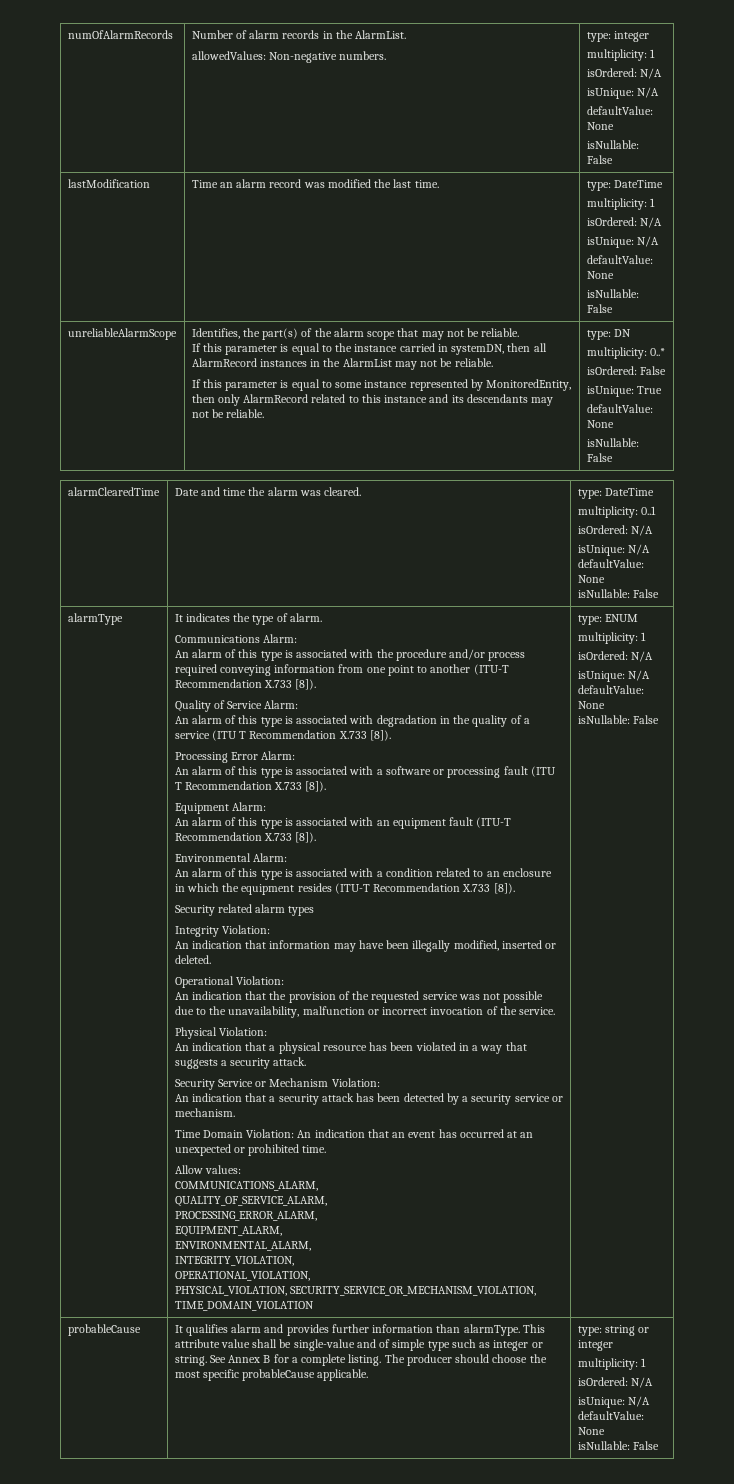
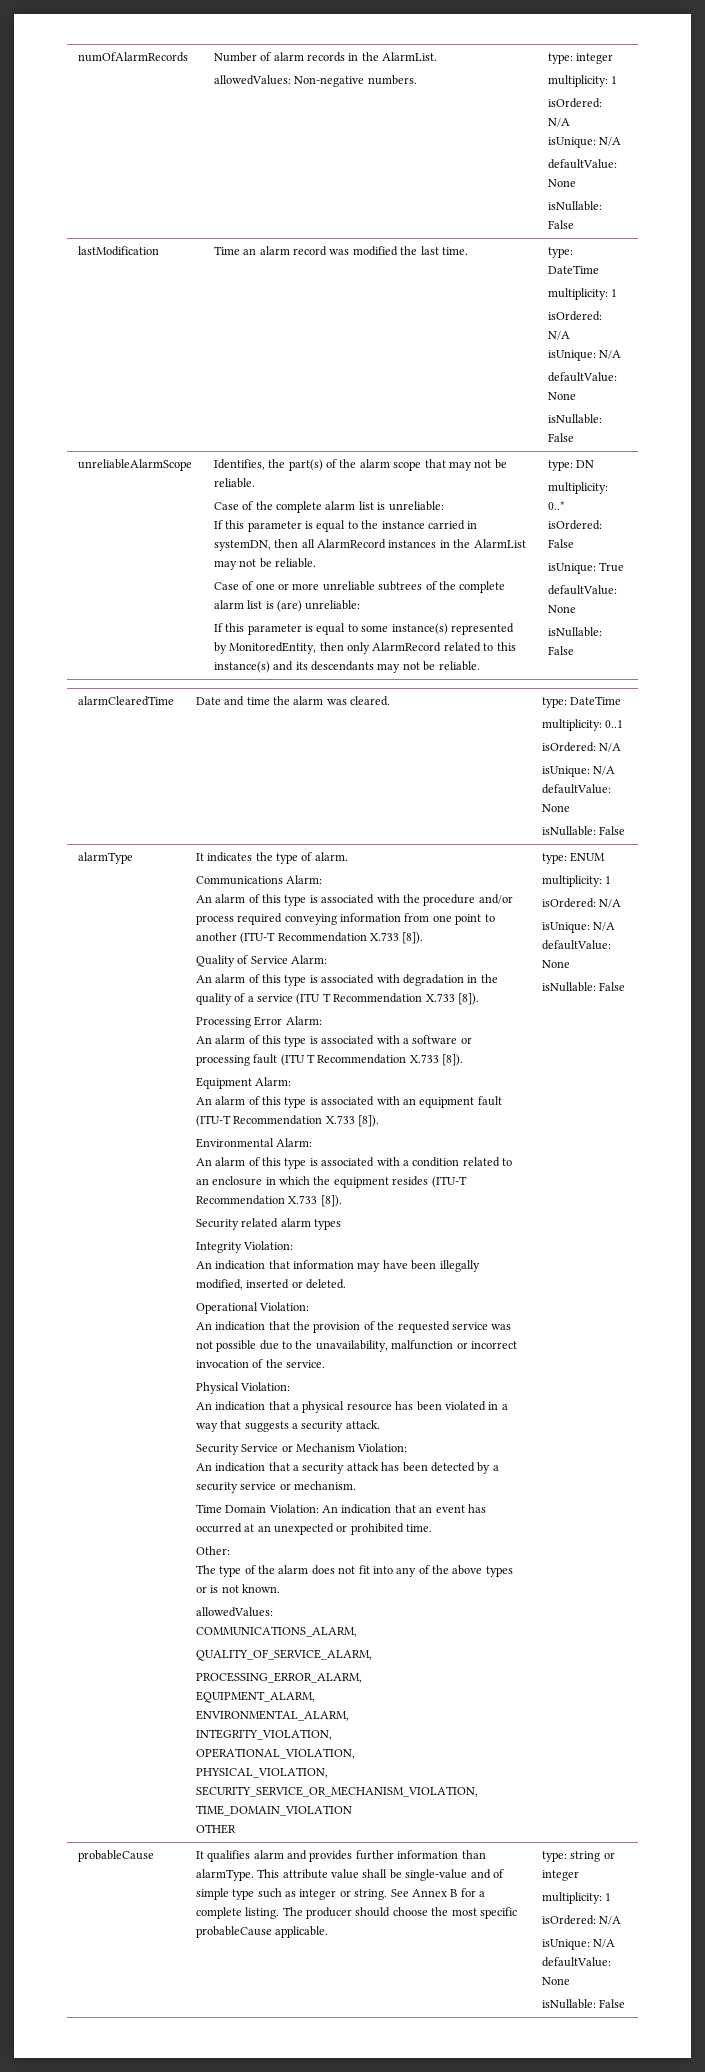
(520, 332) none -> [213,501,444,513] // Case of the complete alarm list is unreliable:
(493, 362) none -> [213,581,506,593] [213,600,361,612] // Case of one or more unreliable subtrees of the complete alarm list is (are) unreliable:
[364,380,408,388] instance -> [391,623,448,635] instance(s)
[384,395,428,403] instance -> [213,661,270,673] instance(s)
[174,1165,241,1174] Allow values: -> [195,1546,230,1555] [195,1565,513,1577] [195,1584,281,1593] [195,1607,273,1617] Other: // The type of the alarm does not fit into any of the above types or is not known. // allowedValues:
(314, 1306) none -> [195,1824,236,1834] // OTHER

